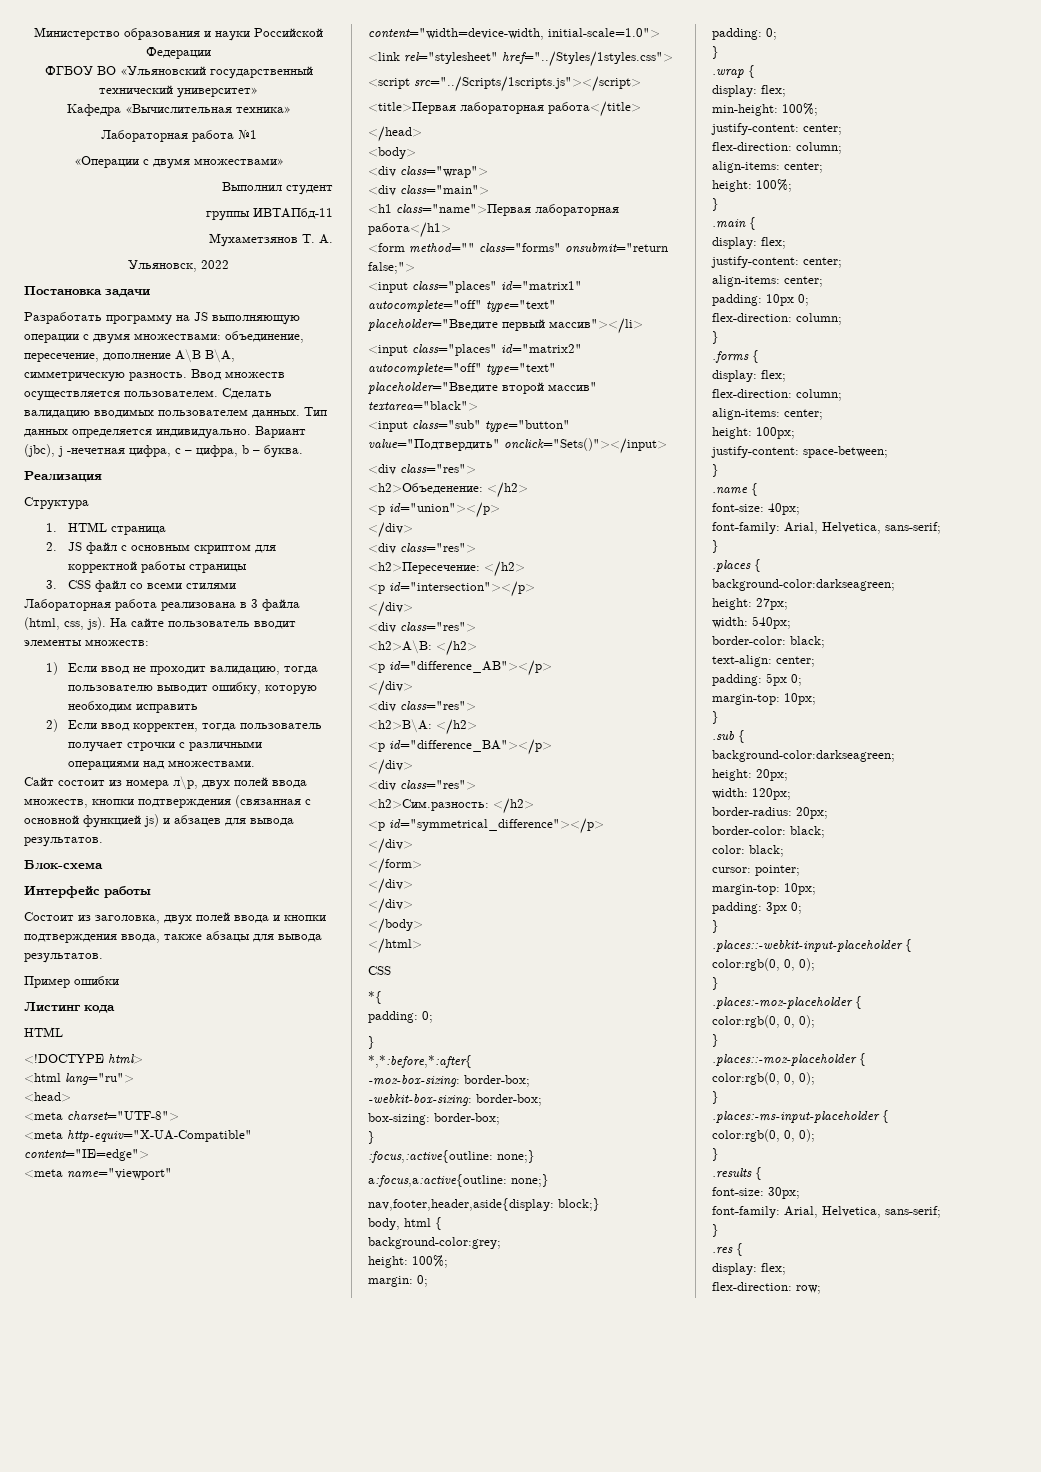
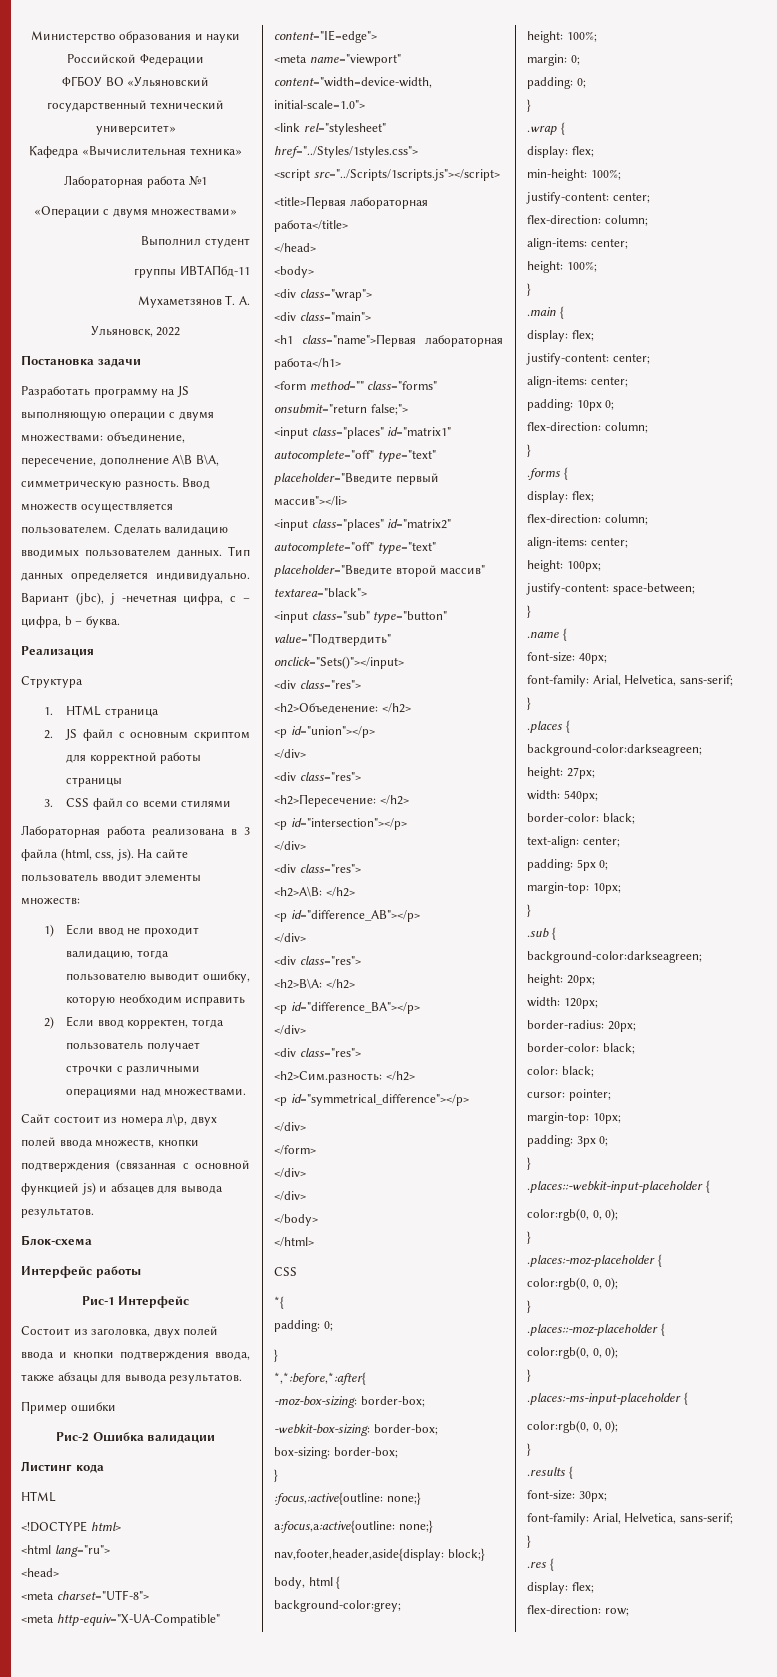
(151, 892) none -> [81,1296,190,1308] // Рис-1 Интерфейс
(119, 980) none -> [55,1432,216,1443] // Рис-2 Ошибка валидации

